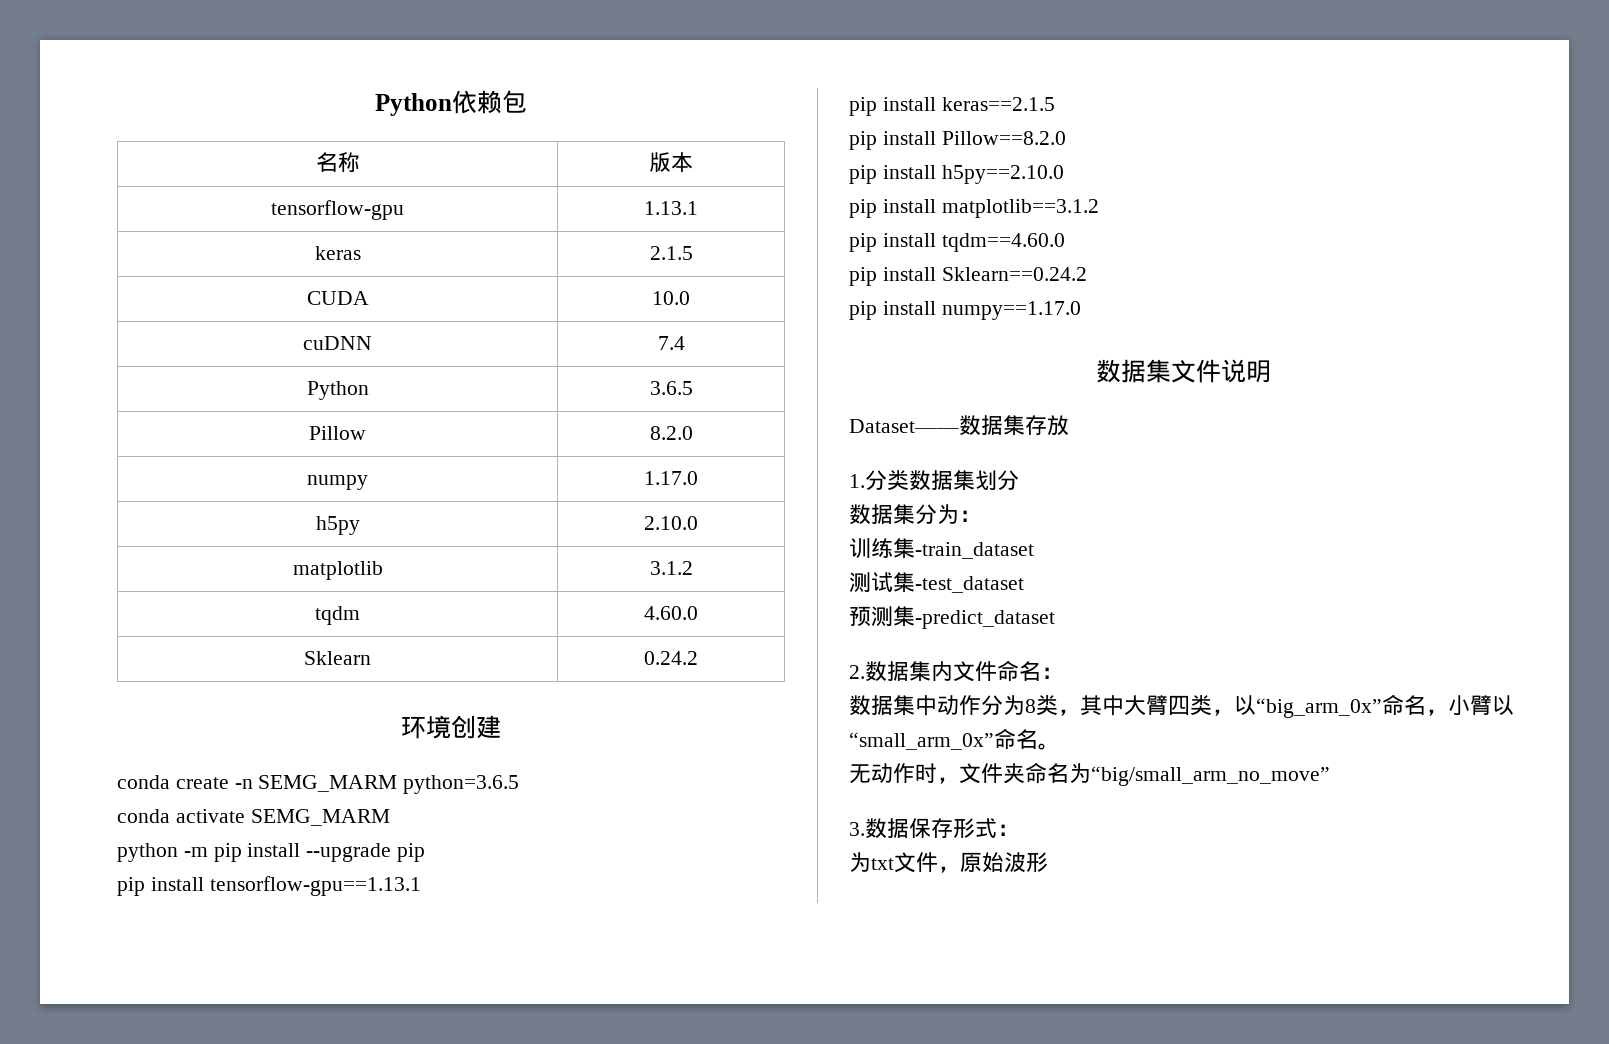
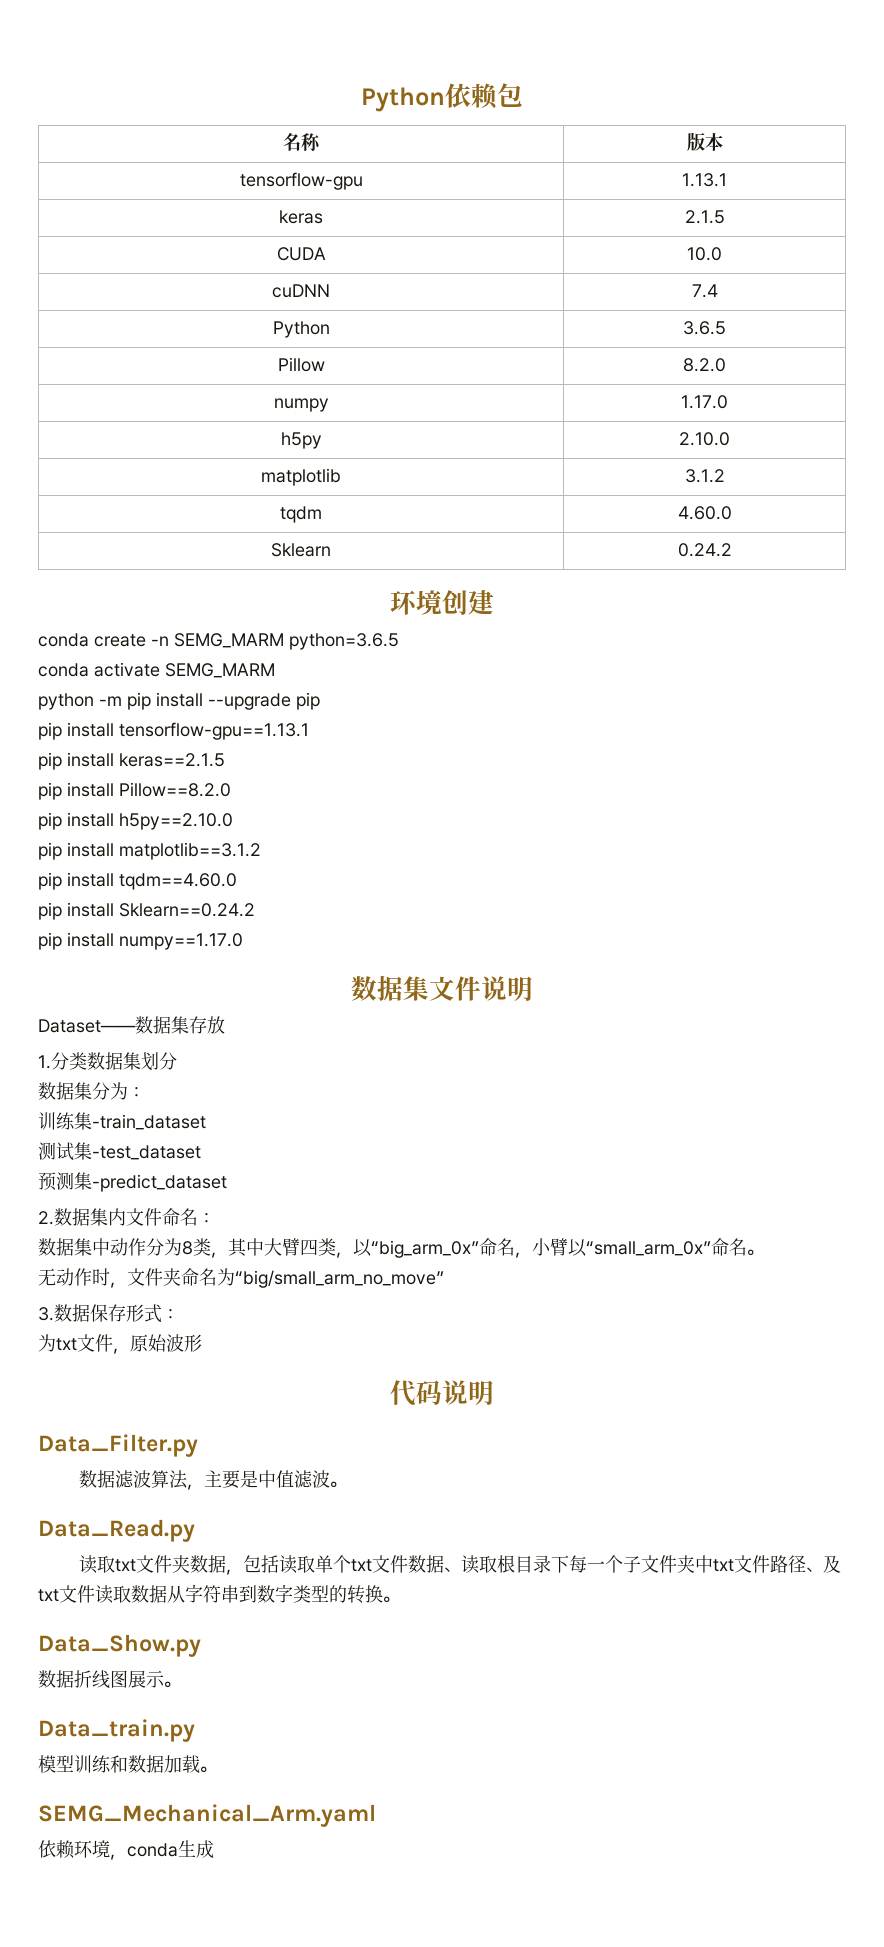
(1048, 862) none -> [390,1380,494,1406] [38,1434,198,1457] [79,1470,348,1490] [38,1519,195,1542] [79,1555,842,1575] [38,1584,400,1604] [38,1634,201,1657] [38,1670,181,1689] [38,1719,195,1742] [38,1755,217,1773] [38,1804,376,1827] [38,1840,214,1860] // 代码说明 // Data_Filter.py // 数据滤波算法，主要是中值滤波。 // Data_Read.py // 读取txt文件夹数据，包括读取单个txt文件数据、读取根目录下每一个子文件夹中txt文件路径、及txt文件读取数据从字符串到数字类型的转换。 // Data_Show.py // 数据折线图展示。 // Data_train.py // 模型训练和数据加载。 // SEMG_Mechanical_Arm.yaml // 依赖环境，conda生成

